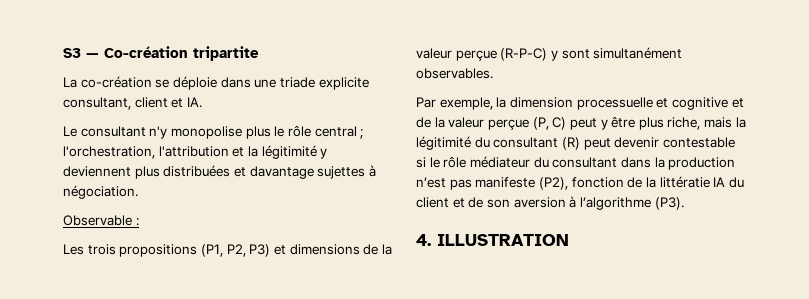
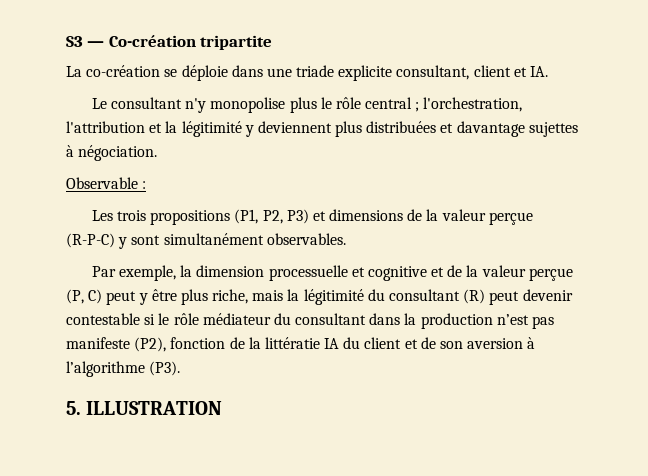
[416,234,431,246] 4. -> [66,401,81,415] 5.

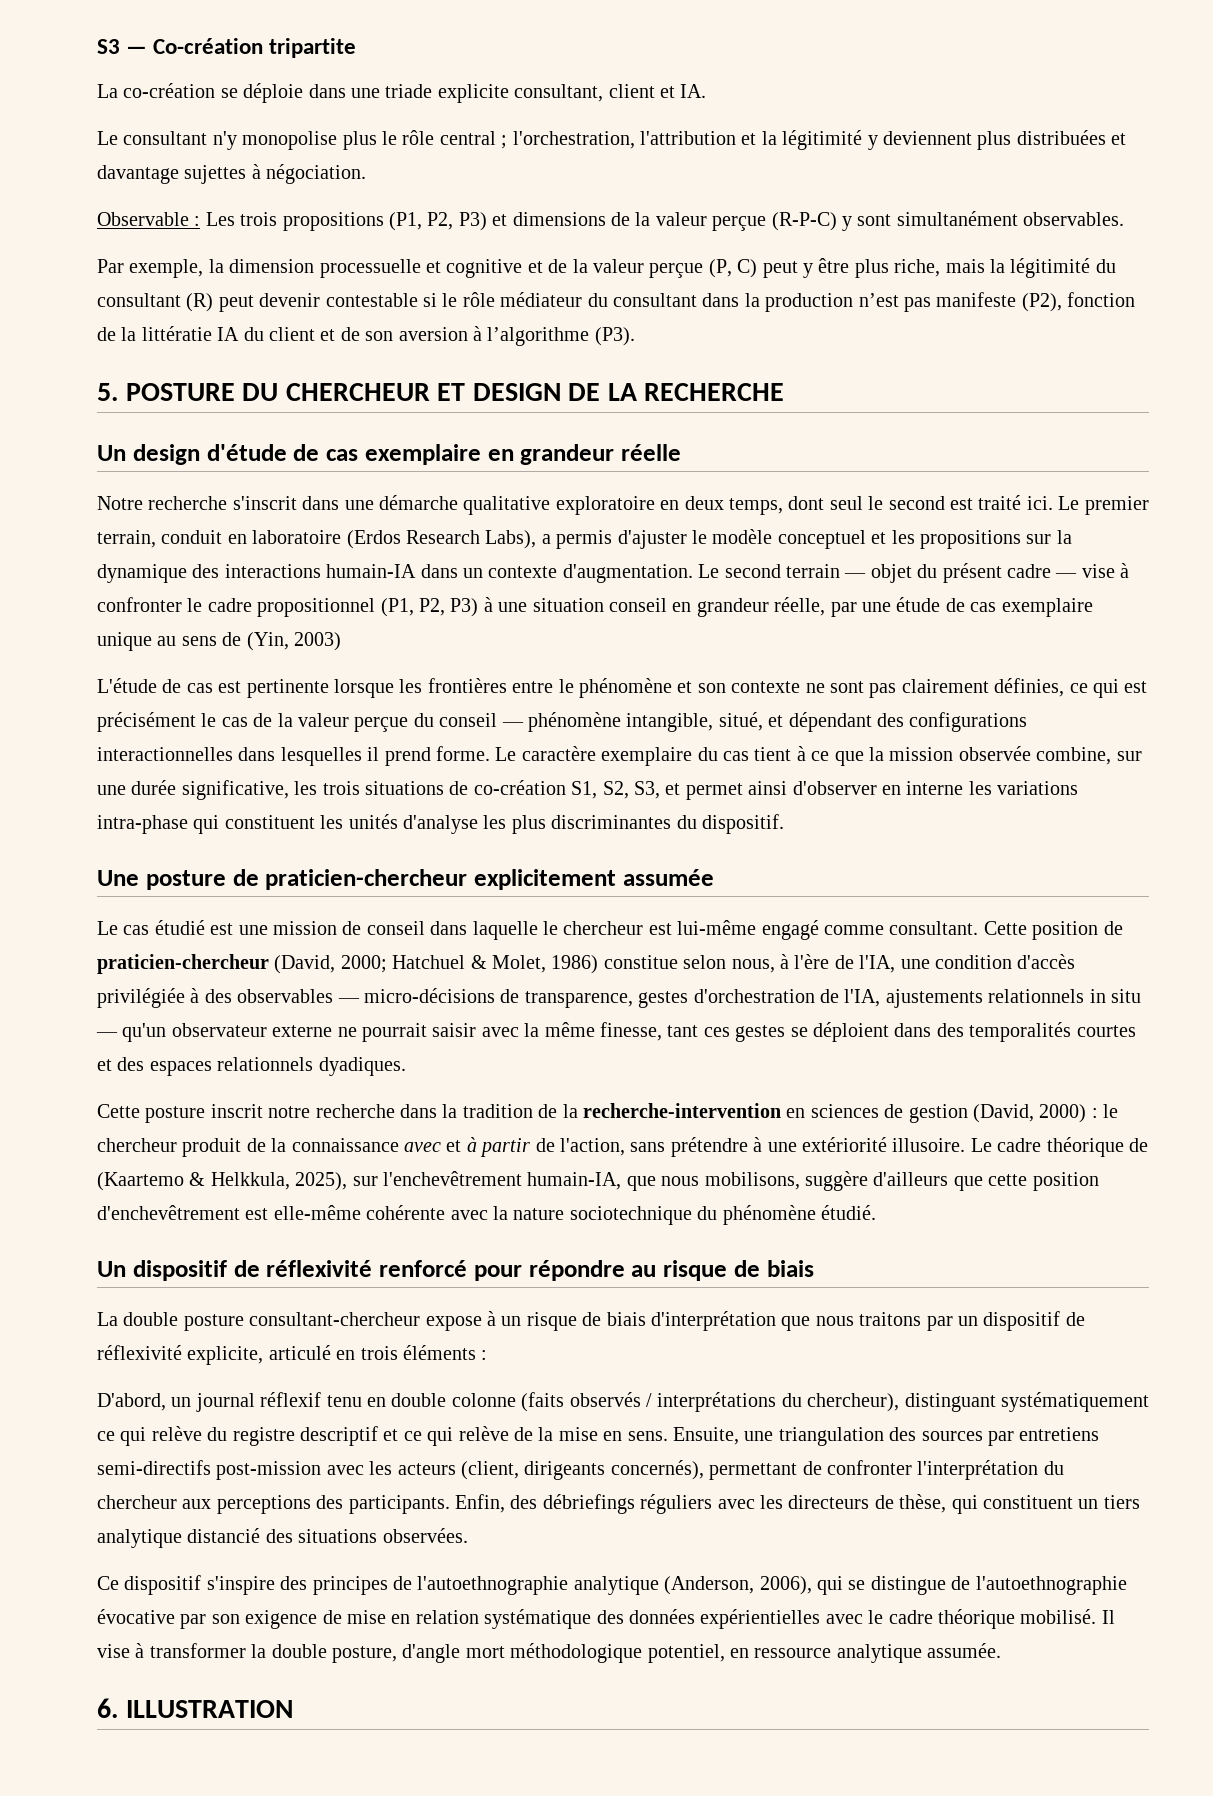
(147, 185) // -> (201, 221) none
(81, 408) none -> [125,383,785,401] [97,444,681,465] [97,495,1149,515] [97,529,1072,549] [97,563,1130,583] [97,597,1093,617] [97,632,341,651] [97,678,1148,698] [97,712,1028,732] [97,746,1142,766] [97,780,1079,800] [97,814,784,834] [97,869,714,890] [97,920,1123,940] [97,954,1076,974] [97,988,1141,1008] [96,1022,1136,1042] [97,1057,406,1076] [97,1103,1119,1123] [97,1137,1148,1157] [97,1171,1099,1191] [97,1205,876,1225] [97,1260,814,1281] [97,1311,1085,1331] [97,1345,488,1365] [97,1392,1149,1412] [97,1426,1100,1446] [97,1460,1064,1480] [97,1494,1140,1514] [97,1528,468,1548] [97,1575,1127,1595] [97,1609,1115,1629] [97,1643,1002,1663] [97,1698,118,1718] POSTURE DU CHERCHEUR ET DESIGN DE LA RECHERCHE // Un design d'étude de cas exemplaire en grandeur réelle // Notre recherche s'inscrit dans une démarche qualitative exploratoire en deux temps, dont seul le second est traité ici. Le premier terrain, conduit en laboratoire (Erdos Research Labs), a permis d'ajuster le modèle conceptuel et les propositions sur la dynamique des interactions humain-IA dans un contexte d'augmentation. Le second terrain — objet du présent cadre — vise à confronter le cadre propositionnel (P1, P2, P3) à une situation conseil en grandeur réelle, par une étude de cas exemplaire unique au sens de (Yin, 2003) // L'étude de cas est pertinente lorsque les frontières entre le phénomène et son contexte ne sont pas clairement définies, ce qui est précisément le cas de la valeur perçue du conseil — phénomène intangible, situé, et dépendant des configurations interactionnelles dans lesquelles il prend forme. Le caractère exemplaire du cas tient à ce que la mission observée combine, sur une durée significative, les trois situations de co-création S1, S2, S3, et permet ainsi d'observer en interne les variations intra-phase qui constituent les unités d'analyse les plus discriminantes du dispositif. // Une posture de praticien-chercheur explicitement assumée // Le cas étudié est une mission de conseil dans laquelle le chercheur est lui-même engagé comme consultant. Cette position de praticien-chercheur (David, 2000; Hatchuel & Molet, 1986) constitue selon nous, à l'ère de l'IA, une condition d'accès privilégiée à des observables — micro-décisions de transparence, gestes d'orchestration de l'IA, ajustements relationnels in situ — qu'un observateur externe ne pourrait saisir avec la même finesse, tant ces gestes se déploient dans des temporalités courtes et des espaces relationnels dyadiques. // Cette posture inscrit notre recherche dans la tradition de la recherche-intervention en sciences de gestion (David, 2000) : le chercheur produit de la connaissance avec et à partir de l'action, sans prétendre à une extériorité illusoire. Le cadre théorique de (Kaartemo & Helkkula, 2025), sur l'enchevêtrement humain-IA, que nous mobilisons, suggère d'ailleurs que cette position d'enchevêtrement est elle-même cohérente avec la nature sociotechnique du phénomène étudié. // Un dispositif de réflexivité renforcé pour répondre au risque de biais // La double posture consultant-chercheur expose à un risque de biais d'interprétation que nous traitons par un dispositif de réflexivité explicite, articulé en trois éléments : // D'abord, un journal réflexif tenu en double colonne (faits observés / interprétations du chercheur), distinguant systématiquement ce qui relève du registre descriptif et ce qui relève de la mise en sens. Ensuite, une triangulation des sources par entretiens semi-directifs post-mission avec les acteurs (client, dirigeants concernés), permettant de confronter l'interprétation du chercheur aux perceptions des participants. Enfin, des débriefings réguliers avec les directeurs de thèse, qui constituent un tiers analytique distancié des situations observées. // Ce dispositif s'inspire des principes de l'autoethnographie analytique (Anderson, 2006), qui se distingue de l'autoethnographie évocative par son exigence de mise en relation systématique des données expérientielles avec le cadre théorique mobilisé. Il vise à transformer la double posture, d'angle mort méthodologique potentiel, en ressource analytique assumée. // 6.

